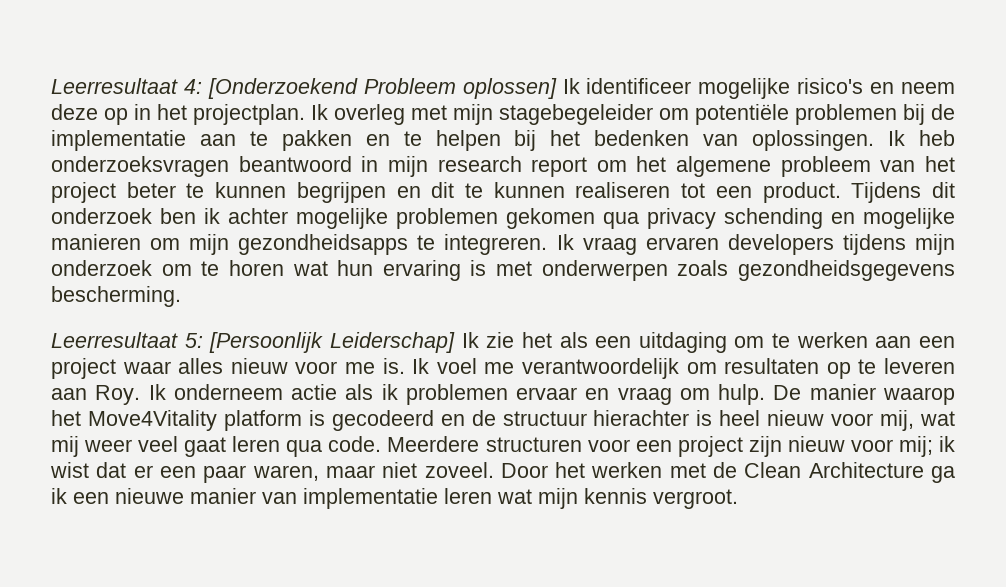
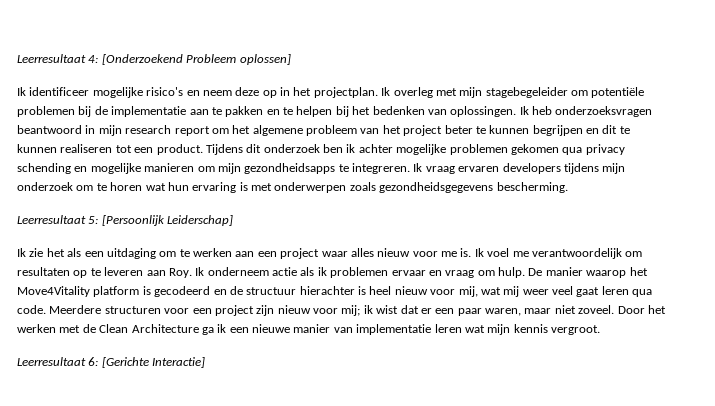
(557, 88) none -> (291, 59) //
(455, 342) none -> (234, 220) //
(738, 499) none -> [17,357,206,368] // Leerresultaat 6: [Gerichte Interactie]

